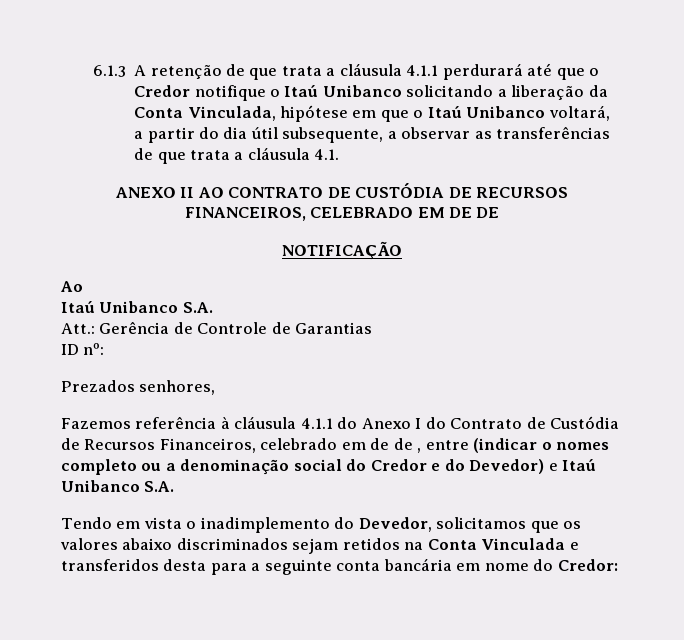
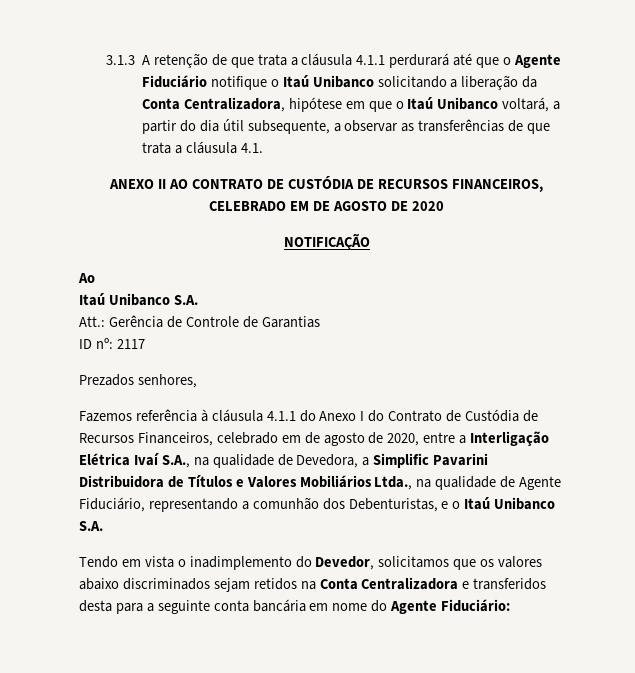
[92,65,126,77] 6.1.3 -> [105,55,135,65] 3.1.3
[134,85,191,97] Credor -> [513,54,561,68] [141,75,207,88] Agente Fiduciário
[187,106,276,121] Vinculada, -> [183,97,285,112] Centralizadora,
[476,207,500,218] DE -> [332,201,444,211] AGOSTO DE 2020
(105, 349) none -> [116,339,145,349] 2117
[393,438,610,453] [61,459,558,475] de , entre (indicar o nomes completo ou a denominação social do Credor e do Devedor) e -> [323,431,550,446] [79,453,489,468] [79,475,562,490] [79,497,461,512] agosto de 2020, entre a Interligação Elétrica Ivaí S.A., na qualidade de Devedora, a Simplific Pavarini Distribuidora de Títulos e Valores Mobiliários Ltda., na qualidade de Agente Fiduciário, representando a comunhão dos Debenturistas, e o
[481,538,566,550] Vinculada -> [361,577,459,590] Centralizadora
[557,559,618,571] Credor: -> [390,599,511,614] Agente Fiduciário:

